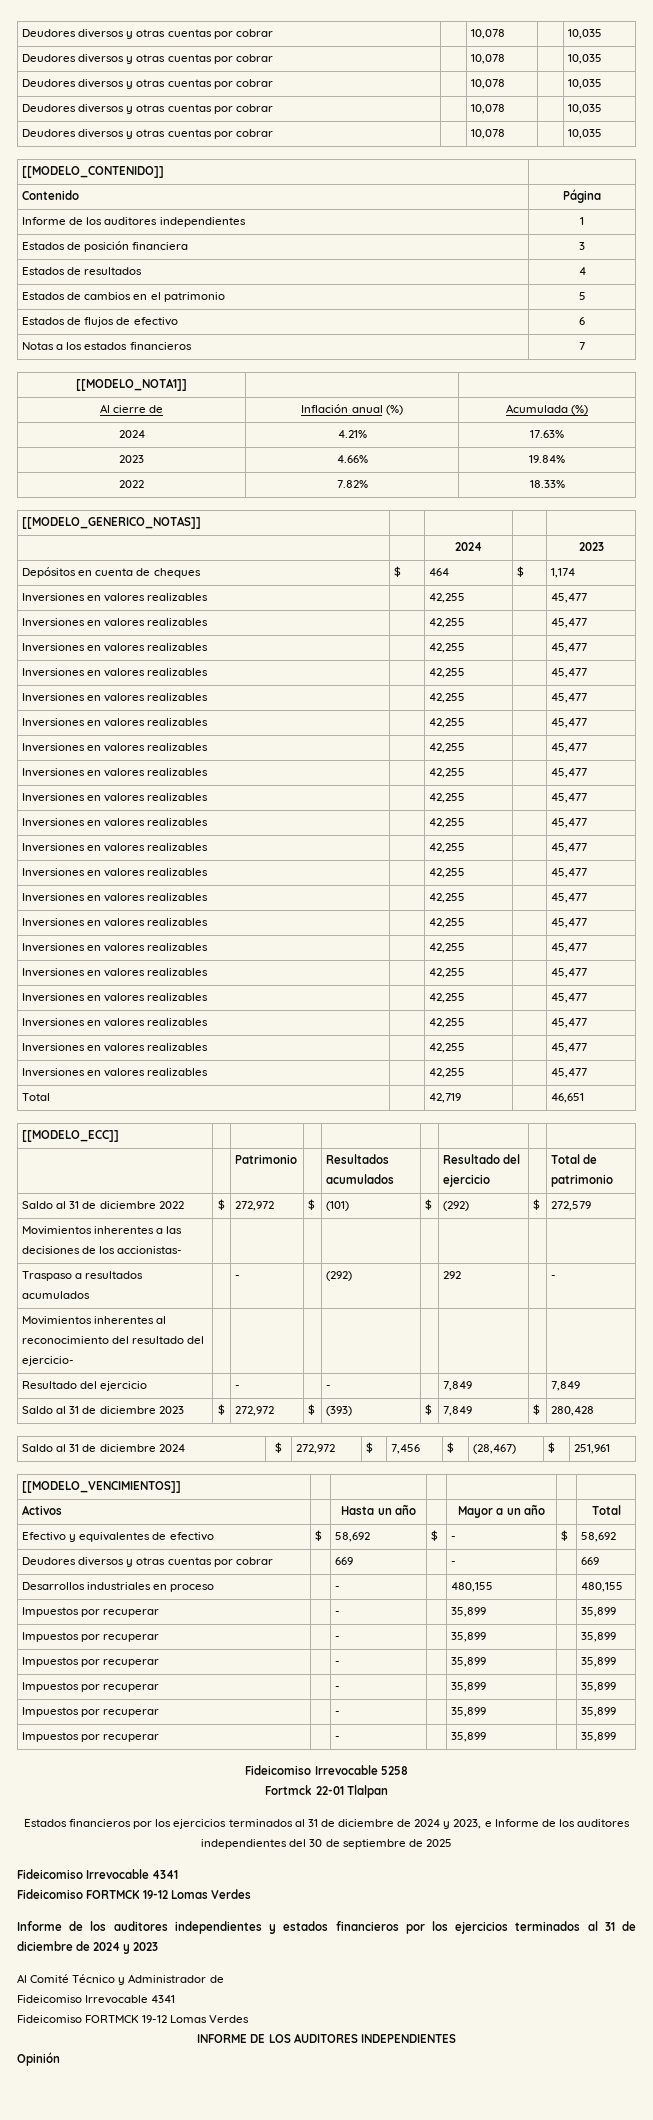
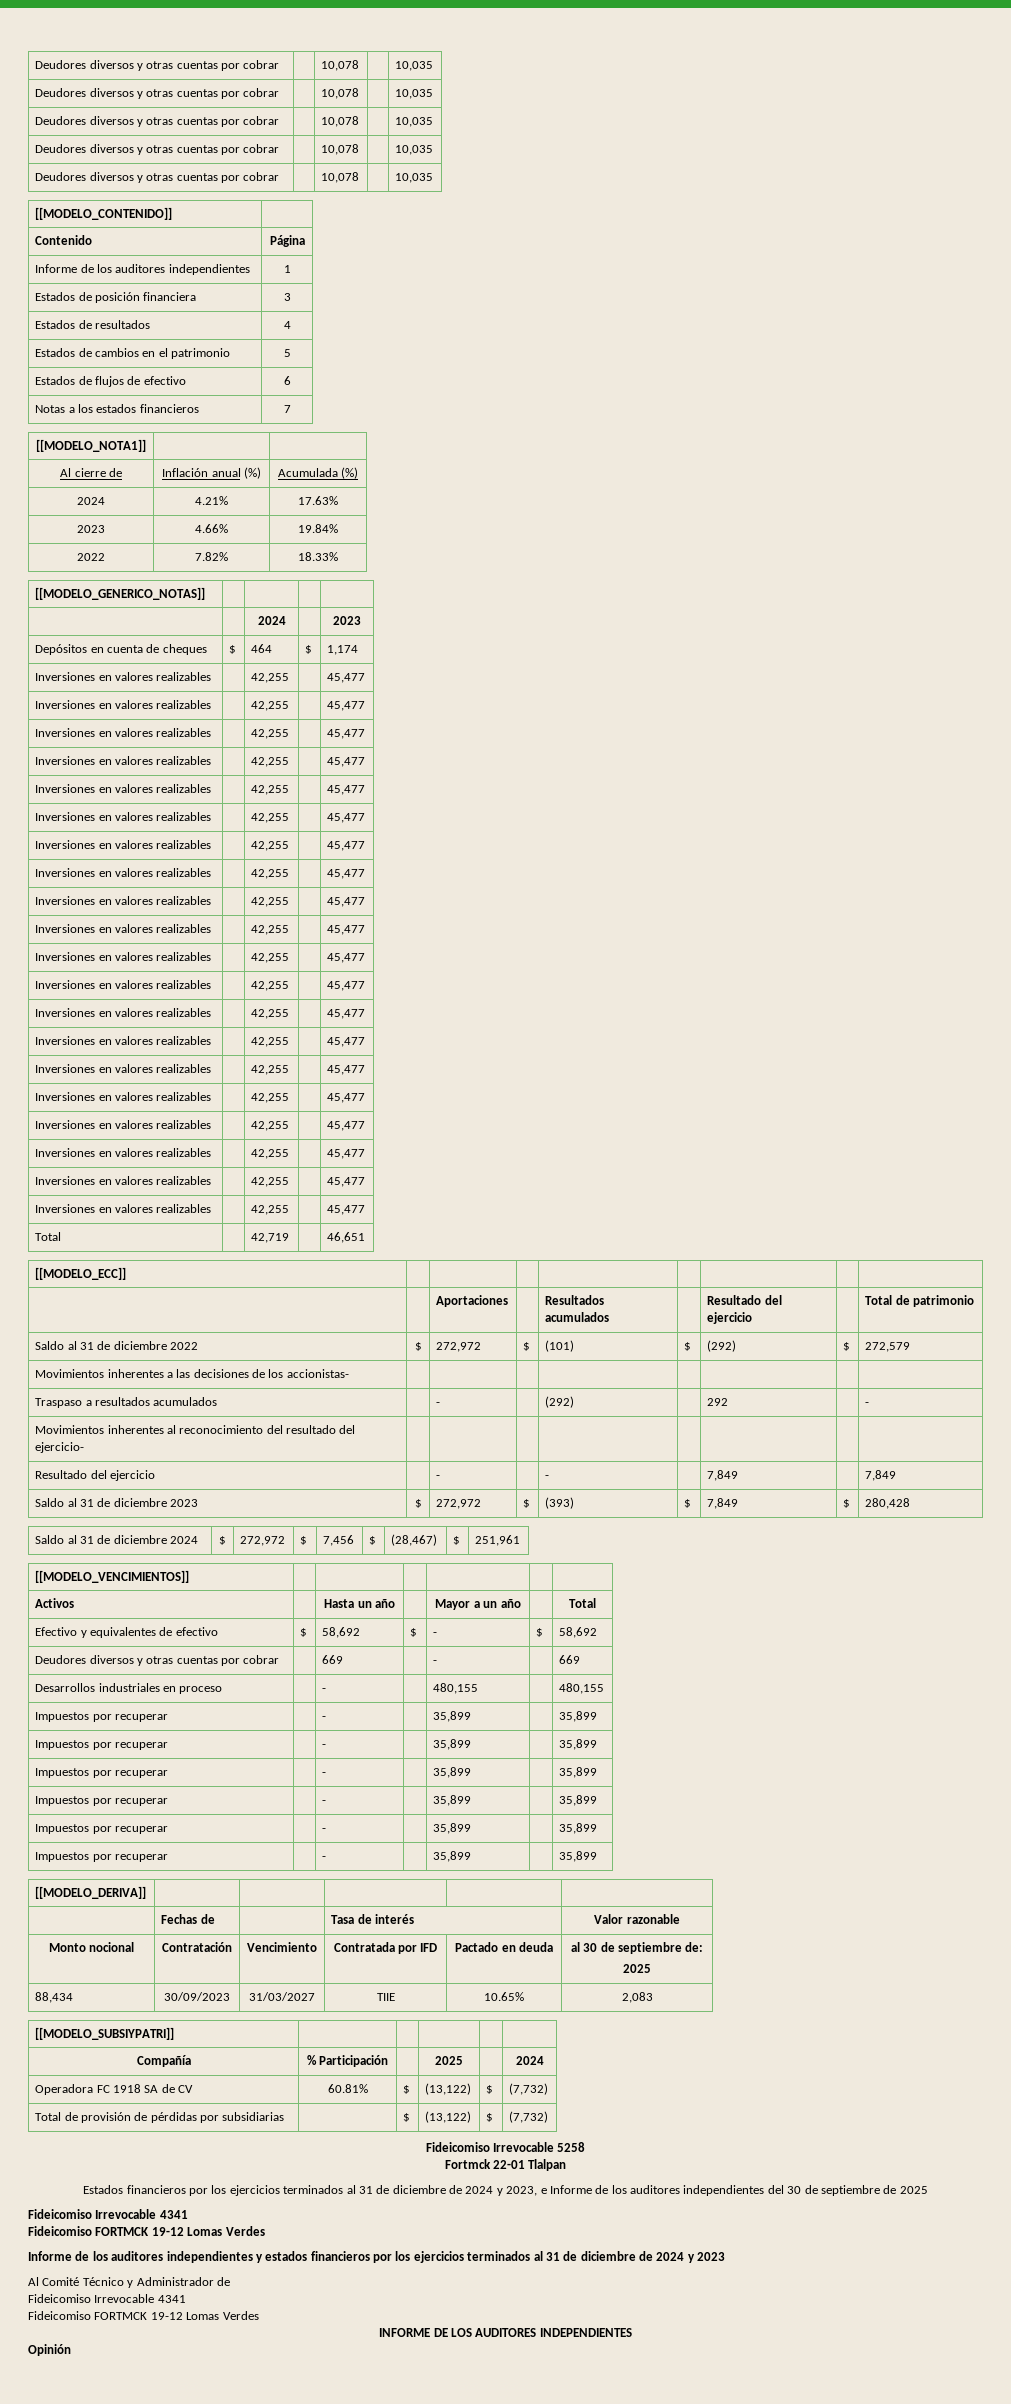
[235,1154,298,1164] Patrimonio -> [436,1295,509,1307] Aportaciones
(617, 1737) none -> [35,1886,147,1899] [161,1914,215,1924] [331,1914,414,1924] [594,1914,680,1924] [48,1942,135,1952] [162,1942,232,1952] [247,1942,317,1952] [333,1942,438,1954] [455,1942,553,1952] [570,1942,704,1954] [623,1964,651,1973] [35,1992,74,2003] [164,1992,230,2001] [249,1992,315,2001] [376,1993,395,2001] [484,1992,524,2001] [621,1992,653,2003] [35,2027,175,2040] [136,2055,191,2067] [306,2055,389,2067] [435,2056,463,2065] [515,2056,544,2065] [35,2084,194,2095] [327,2084,368,2093] [403,2085,411,2094] [425,2083,472,2095] [486,2085,494,2094] [509,2083,549,2095] [35,2112,285,2123] [403,2113,411,2122] [425,2111,472,2123] [486,2113,494,2122] [509,2111,549,2123] // [[MODELO_DERIVA]] | | | | | // | Fechas de | | Tasa de interés | Valor razonable // Monto nocional | Contratación | Vencimiento | Contratada por IFD | Pactado en deuda | al 30 de septiembre de: // 2025 // 88,434 | 30/09/2023 | 31/03/2027 | TIIE | 10.65% | 2,083 // [[MODELO_SUBSIYPATRI]] | | | | | // Compañía | % Participación | | 2025 | | 2024 // Operadora FC 1918 SA de CV | 60.81% | $ | (13,122) | $ | (7,732) // Total de provisión de pérdidas por subsidiarias | | $ | (13,122) | $ | (7,732)

